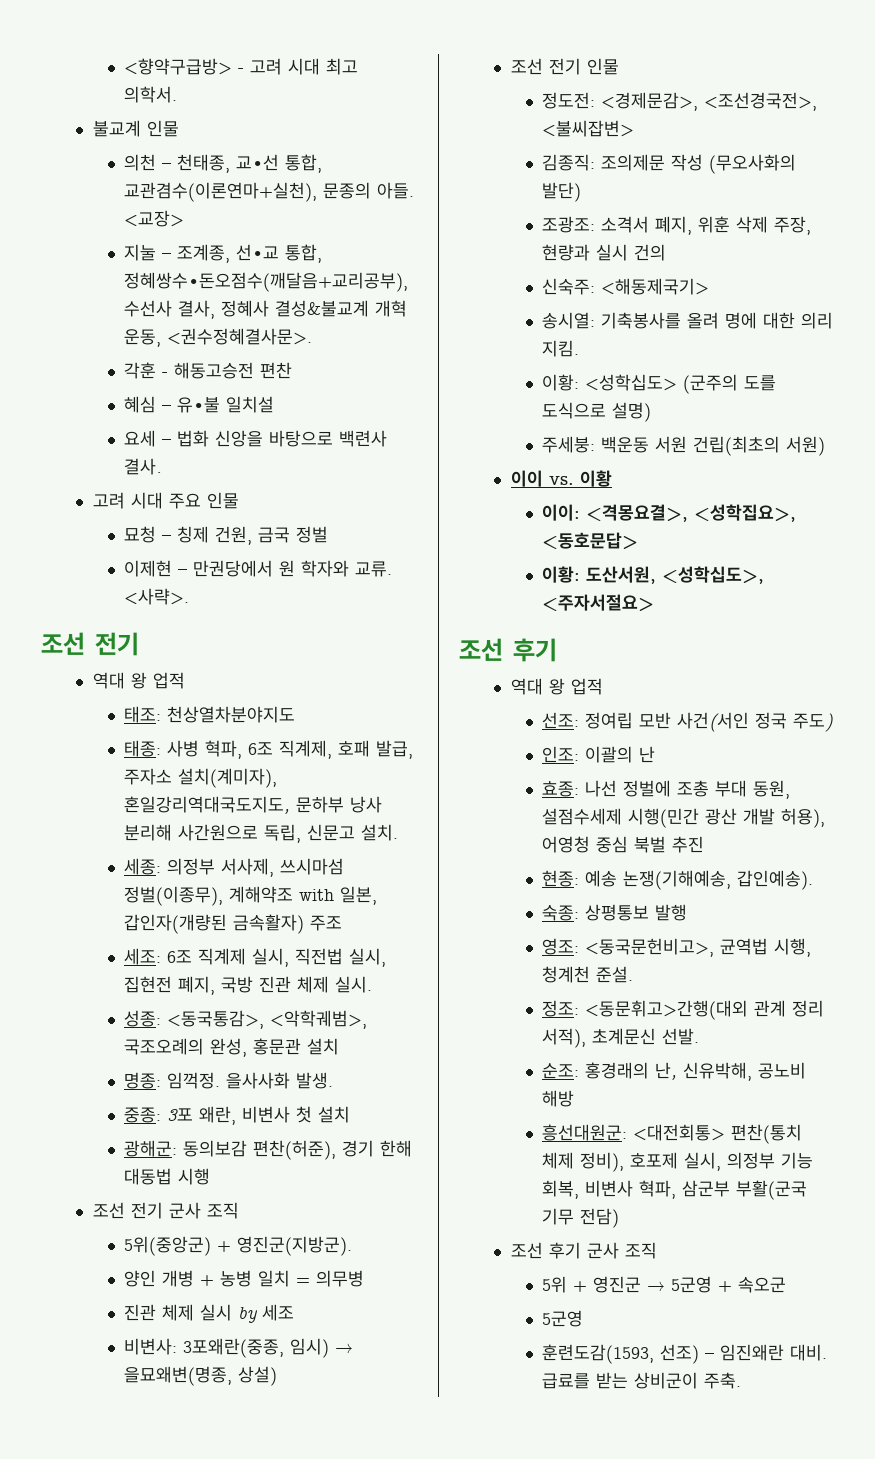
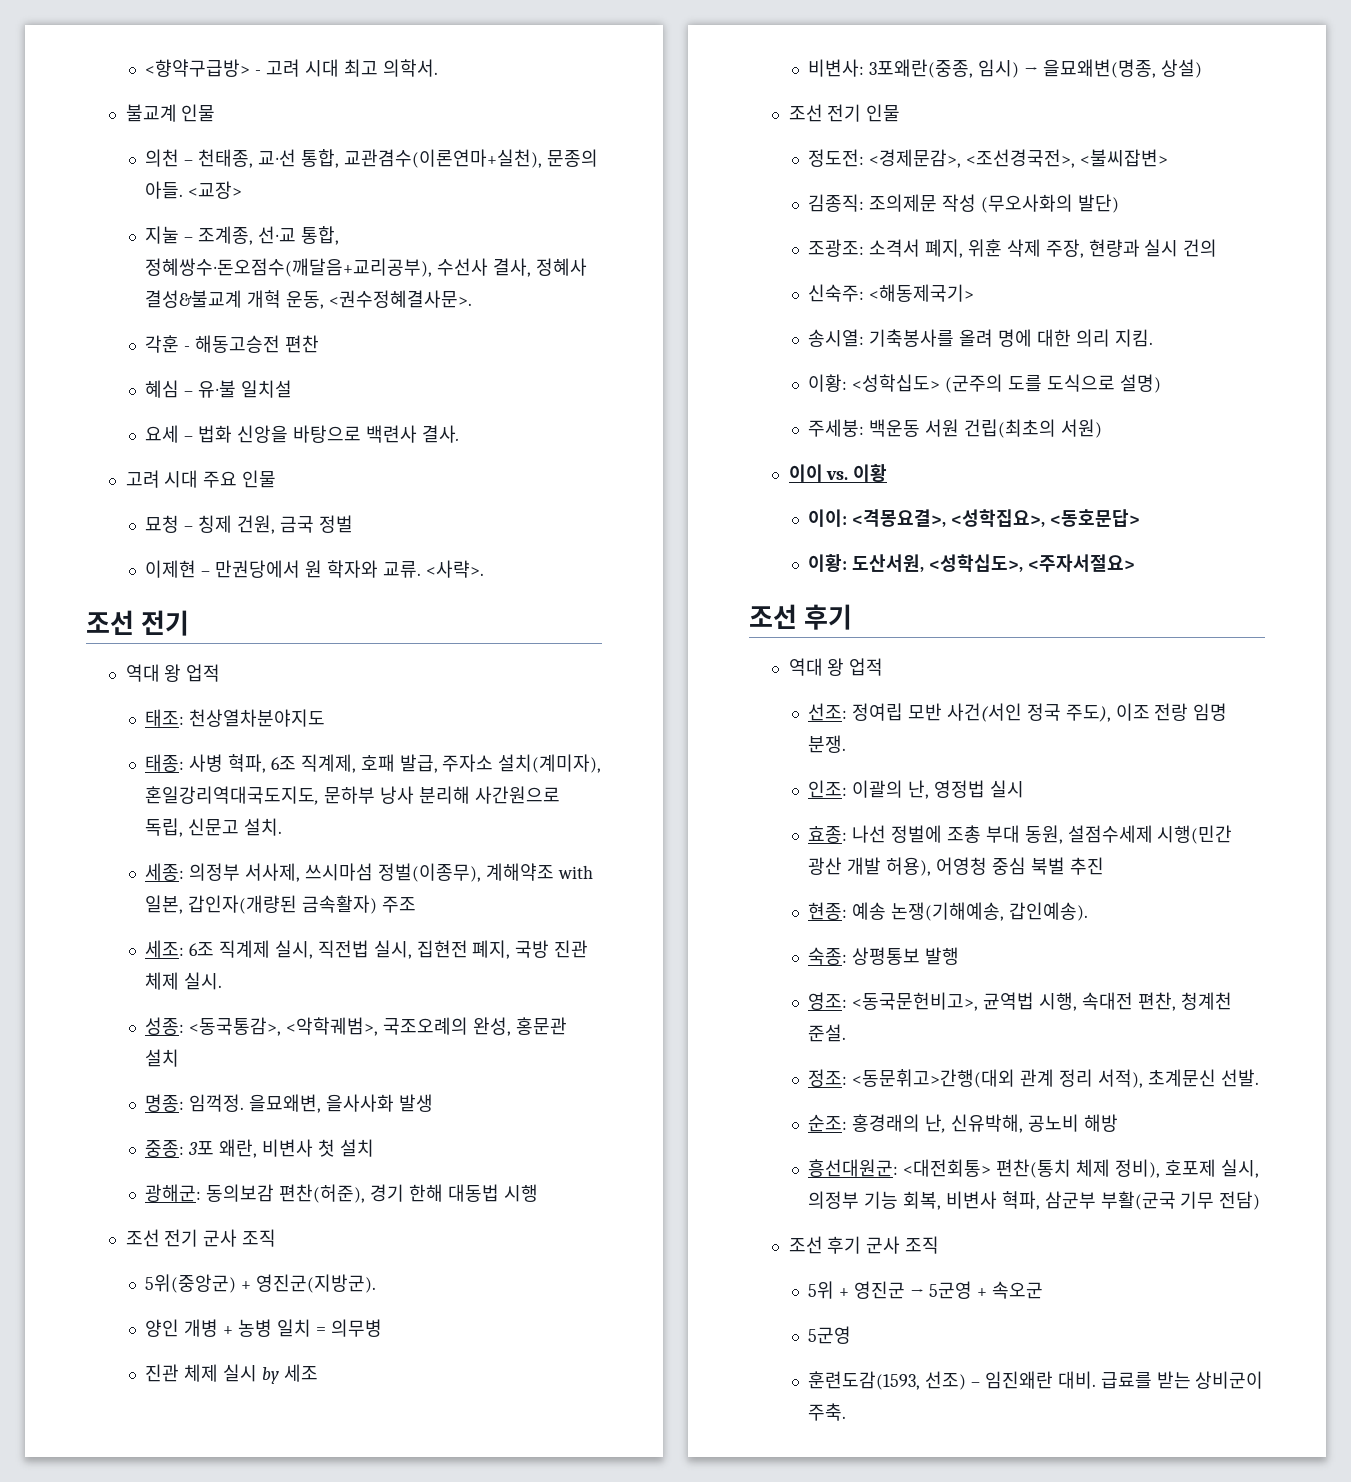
[226,1072,334,1089] 을사사화 발생. -> [249,1094,433,1113] 을묘왜변, 을사사화 발생
[793,713,834,732] 주도) -> [1065,703,1228,722] [808,735,847,753] 주도), 이조 전랑 임명 분쟁.
[639,746,656,763] 난 -> [908,780,1024,799] 난, 영정법 실시
(812, 947) none -> [1081,992,1176,1011] 속대전 편찬,

